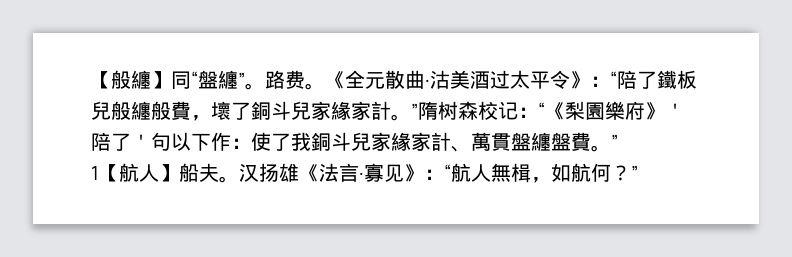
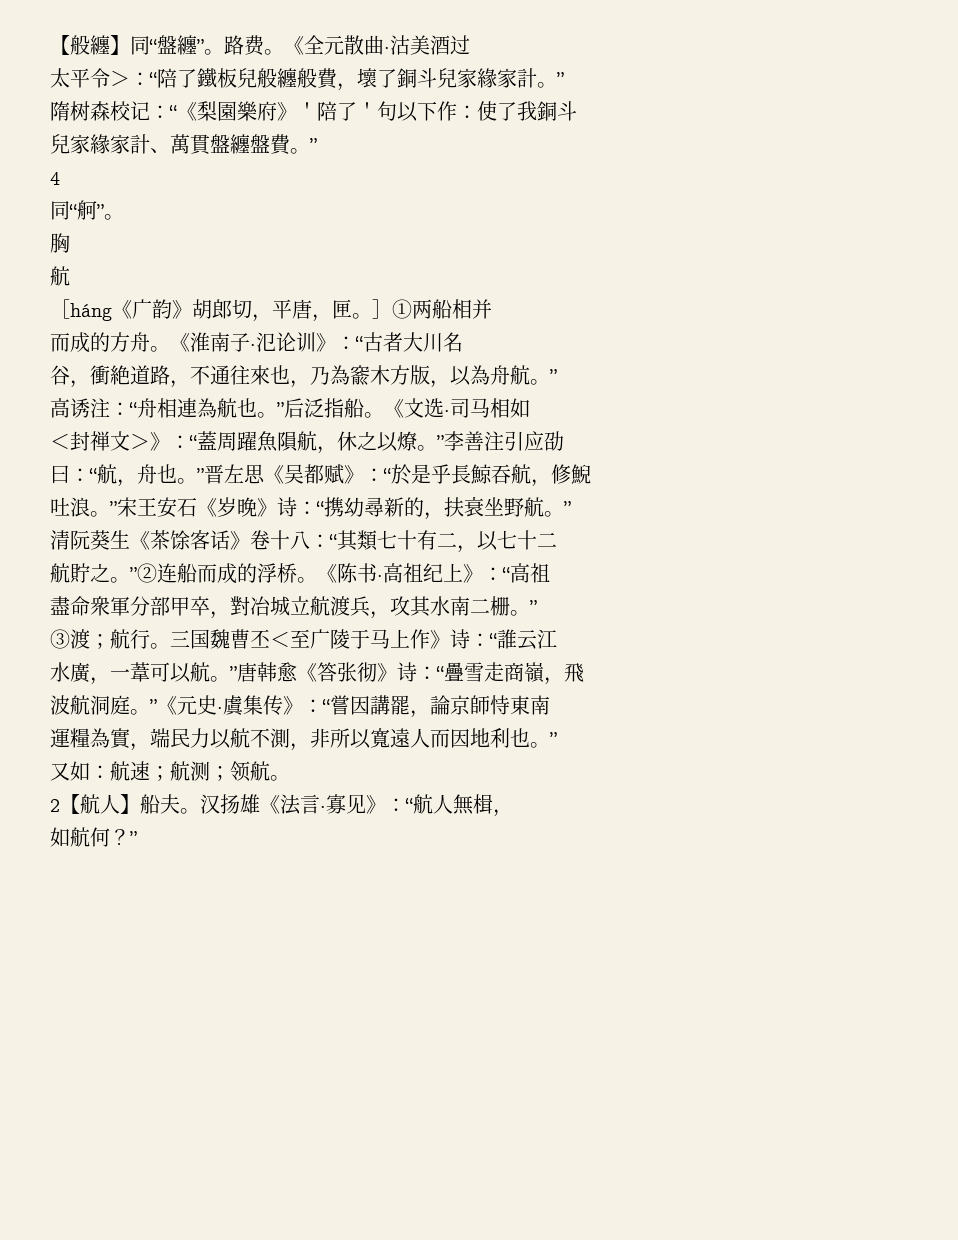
[510,70,590,89] 太平令》 -> [50,68,130,88] // 太平令＞
(418, 110) none -> (564, 79) //
(351, 141) none -> (577, 111) //
[91,166,99,180] 1 -> [50,172,60,185] [50,200,124,220] [50,233,70,253] [50,266,70,286] [50,299,492,322] [50,332,463,353] [50,365,557,388] [50,398,530,418] [50,431,564,454] [50,464,591,487] [50,497,571,520] [50,530,557,553] [50,563,550,584] [50,596,537,619] [50,629,557,650] [50,662,584,685] [50,695,550,718] [50,728,557,751] [50,761,290,782] [50,799,60,812] 4 // 同“舸”。 // 胸 // 航 // ［háng《广韵》胡郎切，平唐，匣。］①两船相并 // 而成的方舟。《淮南子·氾论训》：“古者大川名 // 谷，衝絶道路，不通往來也，乃為窬木方版，以為舟航。” // 高诱注：“舟相連為航也。”后泛指船。《文选·司马相如 // ＜封禅文＞》：“蓋周躍魚隕航，休之以燎。”李善注引应劭 // 曰：“航，舟也。”晋左思《吴都赋》：“於是乎長鯨吞航，修鯢 // 吐浪。”宋王安石《岁晚》诗：“携幼尋新的，扶衰坐野航。” // 清阮葵生《茶馀客话》卷十八：“其類七十有二，以七十二 // 航貯之。”②连船而成的浮桥。《陈书·高祖纪上》：“高祖 // 盡命衆軍分部甲卒，對冶城立航渡兵，攻其水南二栅。” // ③渡；航行。三国魏曹丕＜至广陵于马上作》诗：“誰云江 // 水廣，一葦可以航。”唐韩愈《答张彻》诗：“疊雪走商嶺，飛 // 波航洞庭。”《元史·虞集传》：“嘗因講罷，論京師恃東南 // 運糧為實，端民力以航不測，非所以寬遠人而因地利也。” // 又如：航速；航测；领航。 // 2
(551, 180) none -> (513, 813) //

